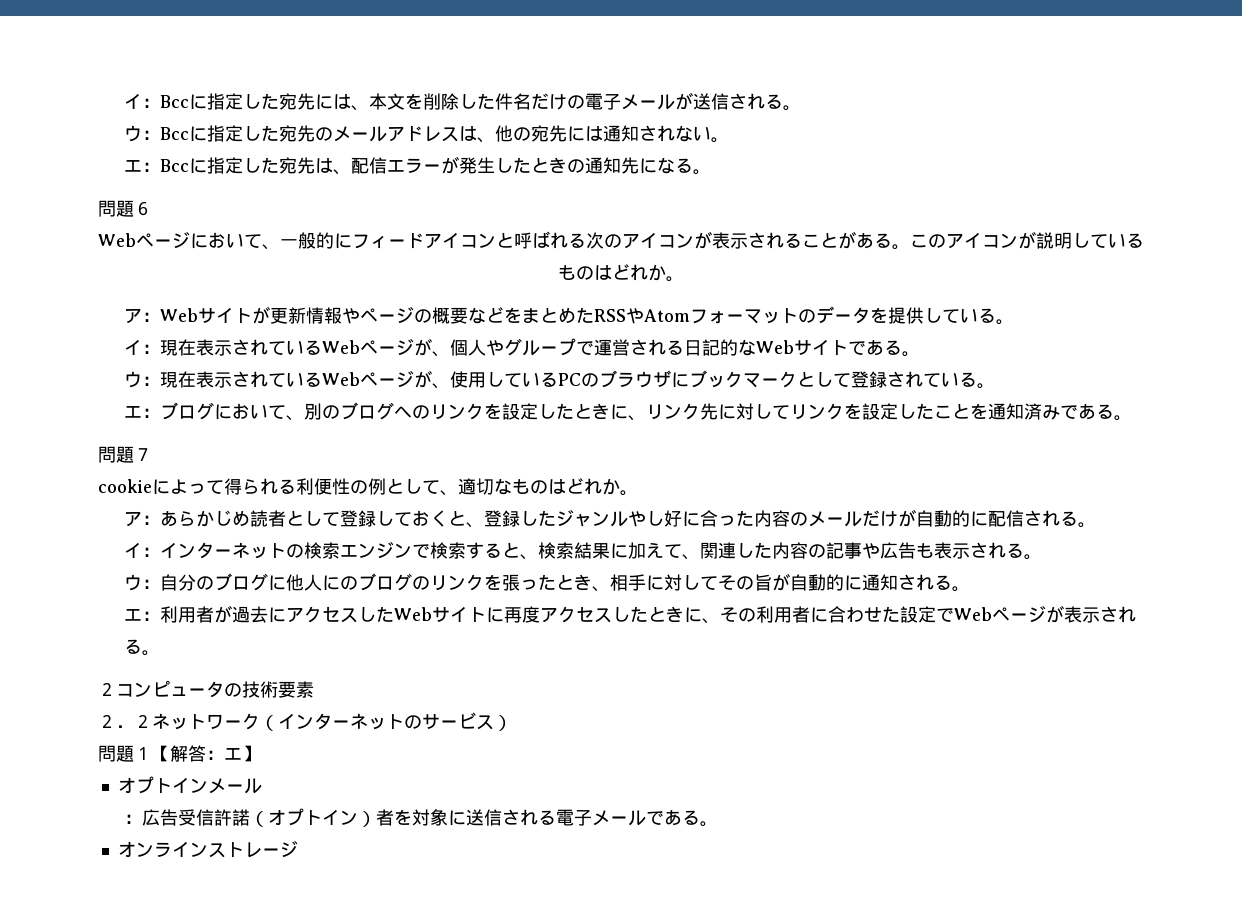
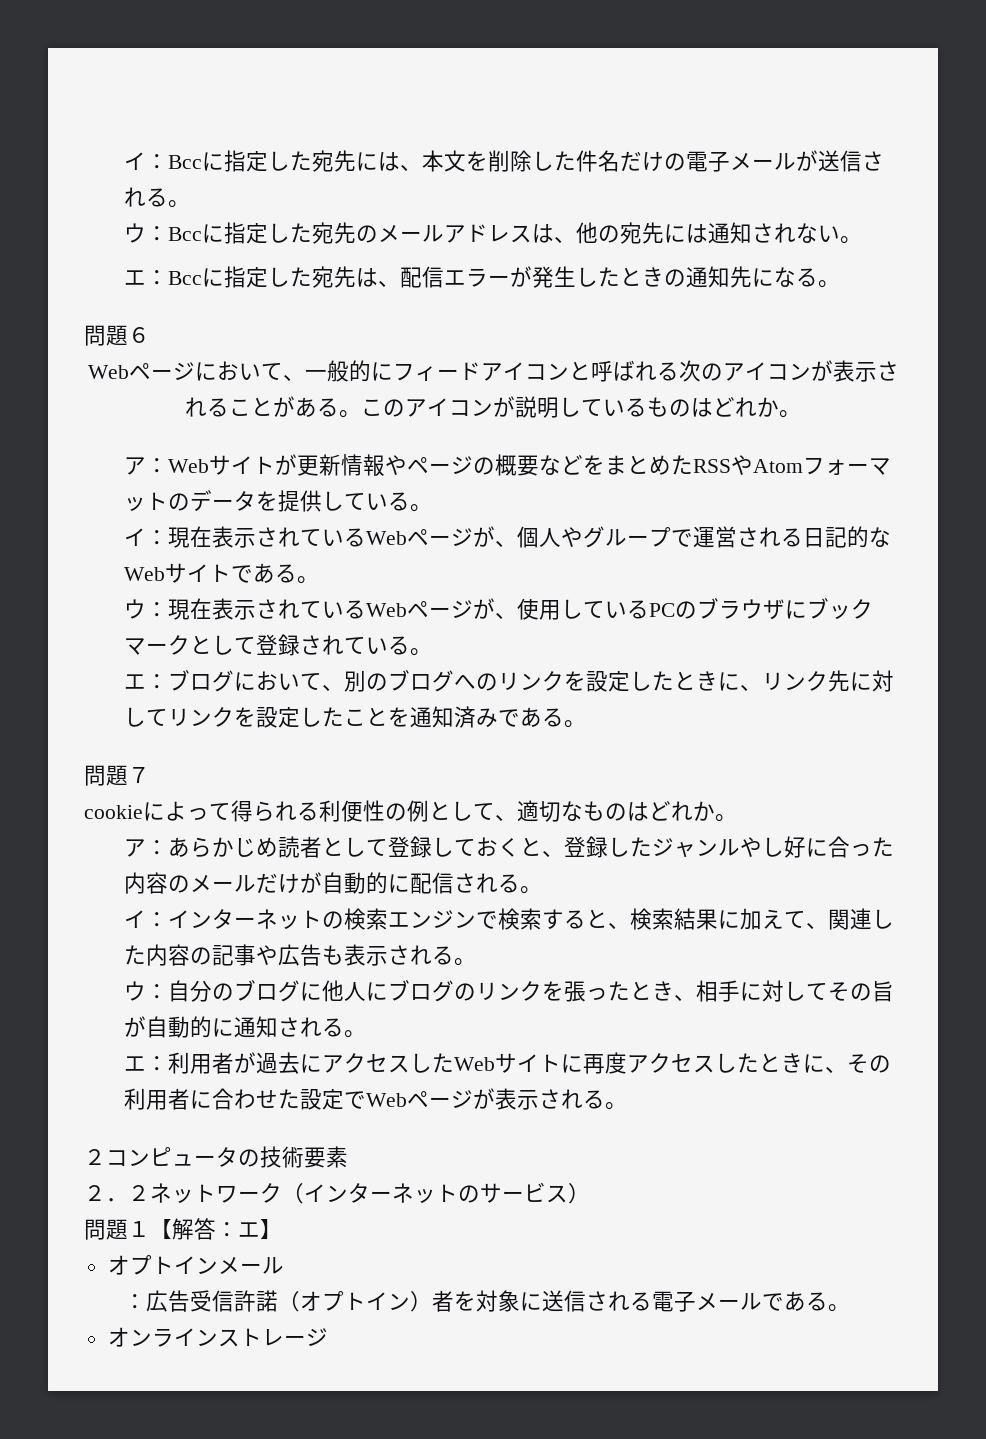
[340,576,359,590] の -> (389, 991) none

